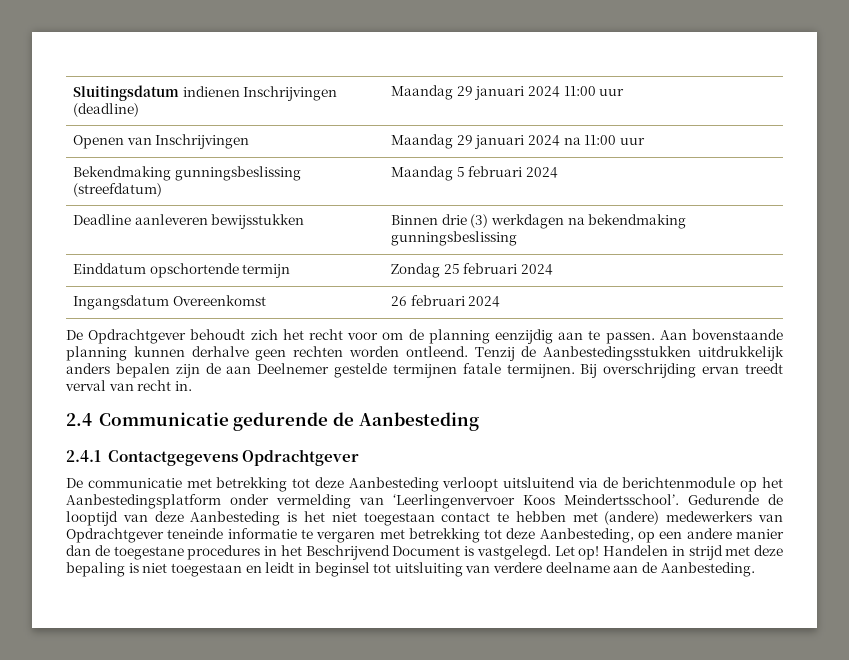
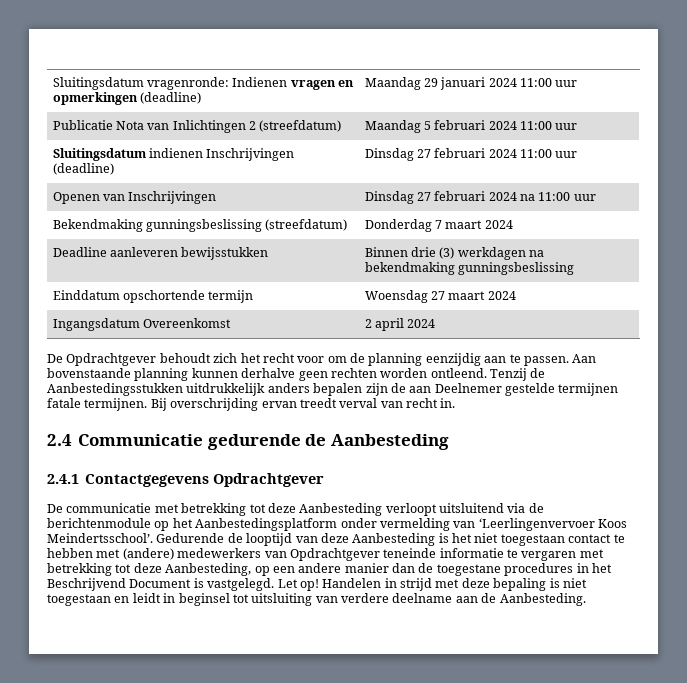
[73,85,338,101] Sluitingsdatum indienen Inschrijvingen -> [52,77,355,90] [52,92,138,105] Sluitingsdatum vragenronde: Indienen vragen en opmerkingen
(625, 92) none -> [52,120,342,133] [364,120,578,133] [52,148,295,161] [52,163,114,175] [364,148,578,161] // Publicatie Nota van Inlichtingen 2 (streefdatum) | Maandag 5 februari 2024 11:00 uur // Sluitingsdatum indienen Inschrijvingen (deadline) | Dinsdag 27 februari 2024 11:00 uur
[391,134,525,149] Maandag 29 januari -> [364,191,486,204] Dinsdag 27 februari
[391,166,523,181] Maandag 5 februari -> [364,219,483,232] Donderdag 7 maart
[391,263,518,278] Zondag 25 februari -> [364,290,486,303] Woensdag 27 maart
[391,295,465,306] 26 februari -> [364,318,404,331] 2 april

